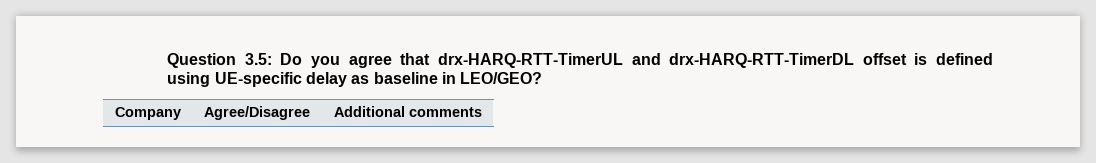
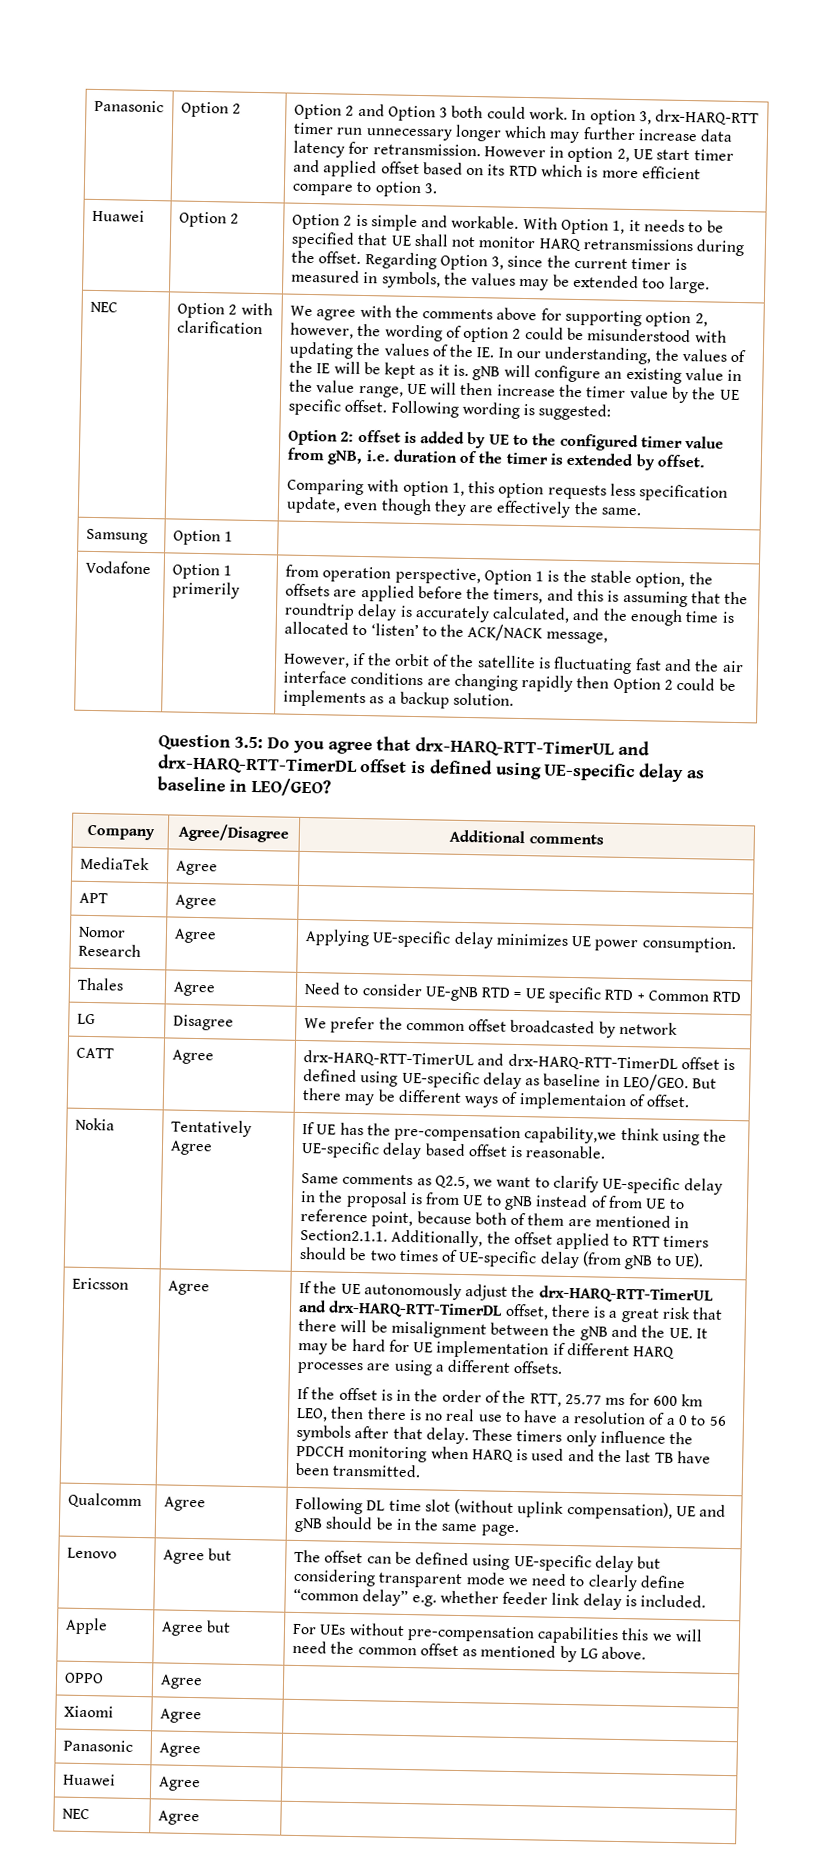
(167, 60) none -> [93,99,164,113] [180,101,242,118] [293,103,760,126] [292,122,734,144] [292,140,734,163] [292,159,702,180] [291,181,438,198] [91,209,145,222] [178,211,240,228] [291,213,724,235] [290,231,746,257] [290,250,687,271] [290,269,710,294] [89,301,118,313] [176,302,273,319] [176,320,263,335] [289,304,708,328] [289,322,727,343] [288,341,747,365] [288,360,743,384] [288,379,740,404] [287,398,612,421] [287,429,725,452] [286,447,706,471] [286,478,729,502] [285,496,643,518] [85,528,148,544] [172,529,234,546] [84,560,151,575] [171,563,233,580] [171,581,240,599] [284,564,713,589] [284,583,749,608] [283,602,735,627] [283,621,608,644] [282,652,744,675] [282,670,736,694] [282,689,515,709] Panasonic | Option 2 | Option 2 and Option 3 both could work. In option 3, drx-HARQ-RTT timer run unnecessary longer which may further increase data latency for retransmission. However in option 2, UE start timer and applied offset based on its RTD which is more efficient compare to option 3. // Huawei | Option 2 | Option 2 is simple and workable. With Option 1, it needs to be specified that UE shall not monitor HARQ retransmissions during the offset. Regarding Option 3, since the current timer is measured in symbols, the values may be extended too large. // NEC | Option 2 with clarification | We agree with the comments above for supporting option 2, however, the wording of option 2 could be misunderstood with updating the values of the IE. In our understanding, the values of the IE will be kept as it is. gNB will configure an existing value in the value range, UE will then increase the timer value by the UE specific offset. Following wording is suggested: // Option 2: offset is added by UE to the configured timer value from gNB, i.e. duration of the timer is extended by offset. // Comparing with option 1, this option requests less specification update, even though they are effectively the same. // Samsung | Option 1 | // Vodafone | Option 1 primerily | from operation perspective, Option 1 is the stable option, the offsets are applied before the timers, and this is assuming that the roundtrip delay is accurately calculated, and the enough time is allocated to ‘listen’ to the ACK/NACK message, // However, if the orbit of the satellite is fluctuating fast and the air interface conditions are changing rapidly then Option 2 could be implements as a backup solution. //
(482, 112) none -> [79,856,150,871] [175,860,218,876] [78,892,108,904] [174,894,217,910] [77,926,126,938] [77,943,141,957] [173,928,217,944] [304,929,736,954] [76,977,124,991] [172,981,216,997] [303,982,742,1004] [76,1013,96,1025] [172,1014,234,1031] [303,1016,679,1038] [75,1047,114,1059] [171,1049,214,1065] [302,1049,736,1071] [302,1068,718,1092] [301,1087,691,1111] [74,1117,115,1131] [170,1119,252,1138] [169,1140,213,1156] [301,1121,728,1146] [300,1140,607,1160] [300,1172,723,1195] [299,1190,685,1211] [299,1208,690,1229] [299,1228,710,1250] [298,1246,705,1270] [71,1277,129,1290] [167,1280,210,1296] [298,1280,714,1304] [297,1299,724,1323] [297,1318,709,1341] [297,1338,676,1359] [296,1359,564,1376] [296,1386,704,1407] [295,1406,727,1426] [295,1424,694,1447] [295,1445,712,1464] [294,1462,422,1478] [67,1492,142,1509] [163,1496,206,1512] [294,1496,727,1520] [293,1516,519,1537] [66,1547,117,1559] [162,1548,233,1565] [293,1549,662,1573] [292,1568,687,1592] [292,1588,707,1611] [64,1617,108,1635] [160,1620,232,1637] [291,1622,704,1644] [291,1640,647,1663] [63,1672,104,1684] [159,1674,203,1690] [63,1705,114,1718] [159,1708,202,1724] [62,1739,133,1752] [158,1742,201,1758] [62,1773,116,1786] [157,1776,201,1792] [61,1808,90,1820] [157,1810,200,1826] // MediaTek | Agree | // APT | Agree | // Nomor Research | Agree | Applying UE-specific delay minimizes UE power consumption. // Thales | Agree | Need to consider UE-gNB RTD = UE specific RTD + Common RTD // LG | Disagree | We prefer the common offset broadcasted by network // CATT | Agree | drx-HARQ-RTT-TimerUL and drx-HARQ-RTT-TimerDL offset is defined using UE-specific delay as baseline in LEO/GEO. But there may be different ways of implementaion of offset. // Nokia | Tentatively Agree | If UE has the pre-compensation capability,we think using the UE-specific delay based offset is reasonable. // Same comments as Q2.5, we want to clarify UE-specific delay in the proposal is from UE to gNB instead of from UE to reference point, because both of them are mentioned in Section2.1.1. Additionally, the offset applied to RTT timers should be two times of UE-specific delay (from gNB to UE). // Ericsson | Agree | If the UE autonomously adjust the drx-HARQ-RTT-TimerUL and drx-HARQ-RTT-TimerDL offset, there is a great risk that there will be misalignment between the gNB and the UE. It may be hard for UE implementation if different HARQ processes are using a different offsets. // If the offset is in the order of the RTT, 25.77 ms for 600 km LEO, then there is no real use to have a resolution of a 0 to 56 symbols after that delay. These timers only influence the PDCCH monitoring when HARQ is used and the last TB have been transmitted. // Qualcomm | Agree | Following DL time slot (without uplink compensation), UE and gNB should be in the same page. // Lenovo | Agree but | The offset can be defined using UE-specific delay but considering transparent mode we need to clearly define “common delay” e.g. whether feeder link delay is included. // Apple | Agree but | For UEs without pre-compensation capabilities this we will need the common offset as mentioned by LG above. // OPPO | Agree | // Xiaomi | Agree | // Panasonic | Agree | // Huawei | Agree | // NEC | Agree |

